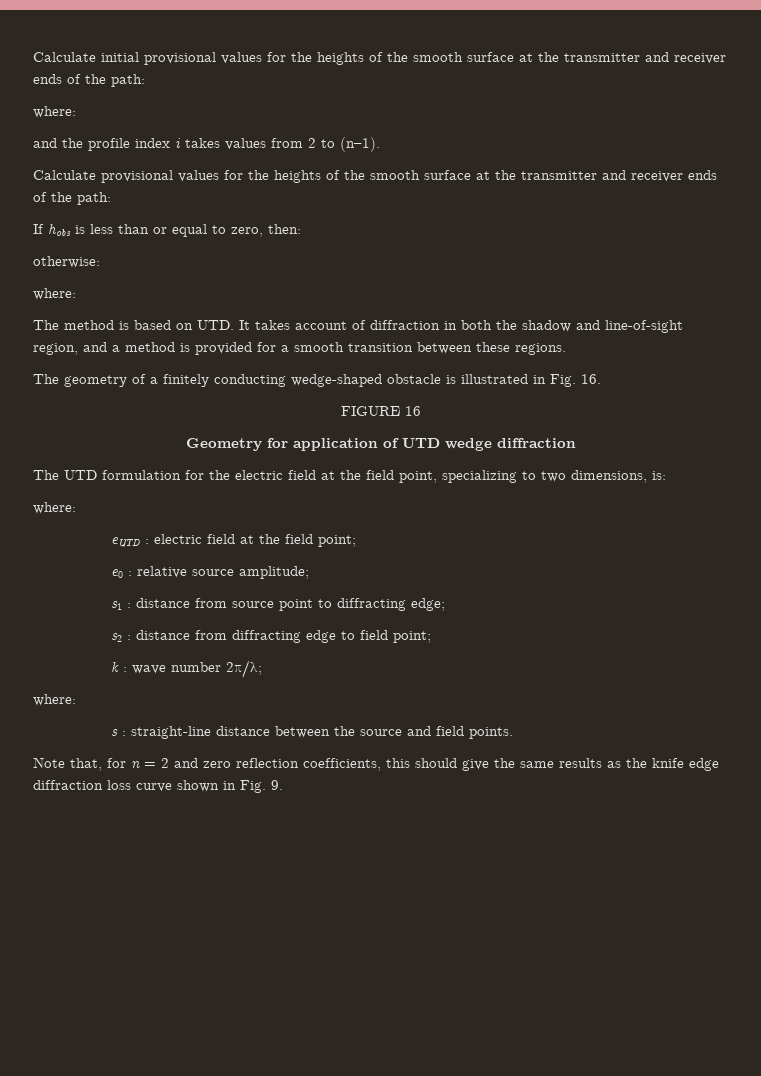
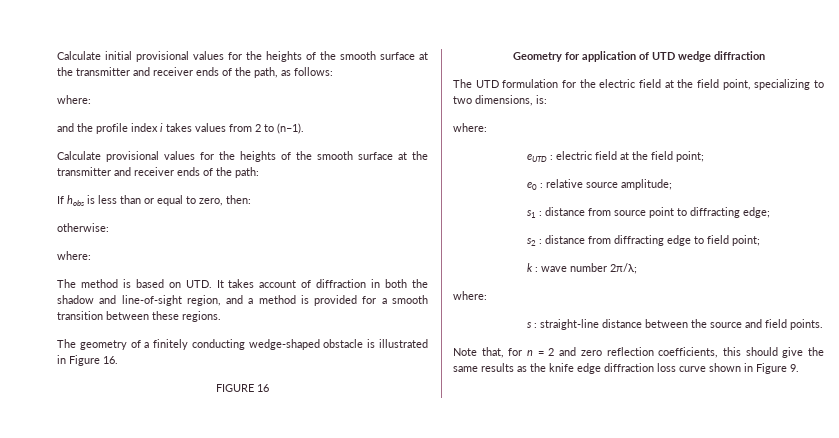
[111,74,145,87] path: -> [254,67,333,78] path, as follows:
[550,374,576,387] Fig. -> [69,355,100,366] Figure
[240,780,266,793] Fig. -> [756,363,787,374] Figure

